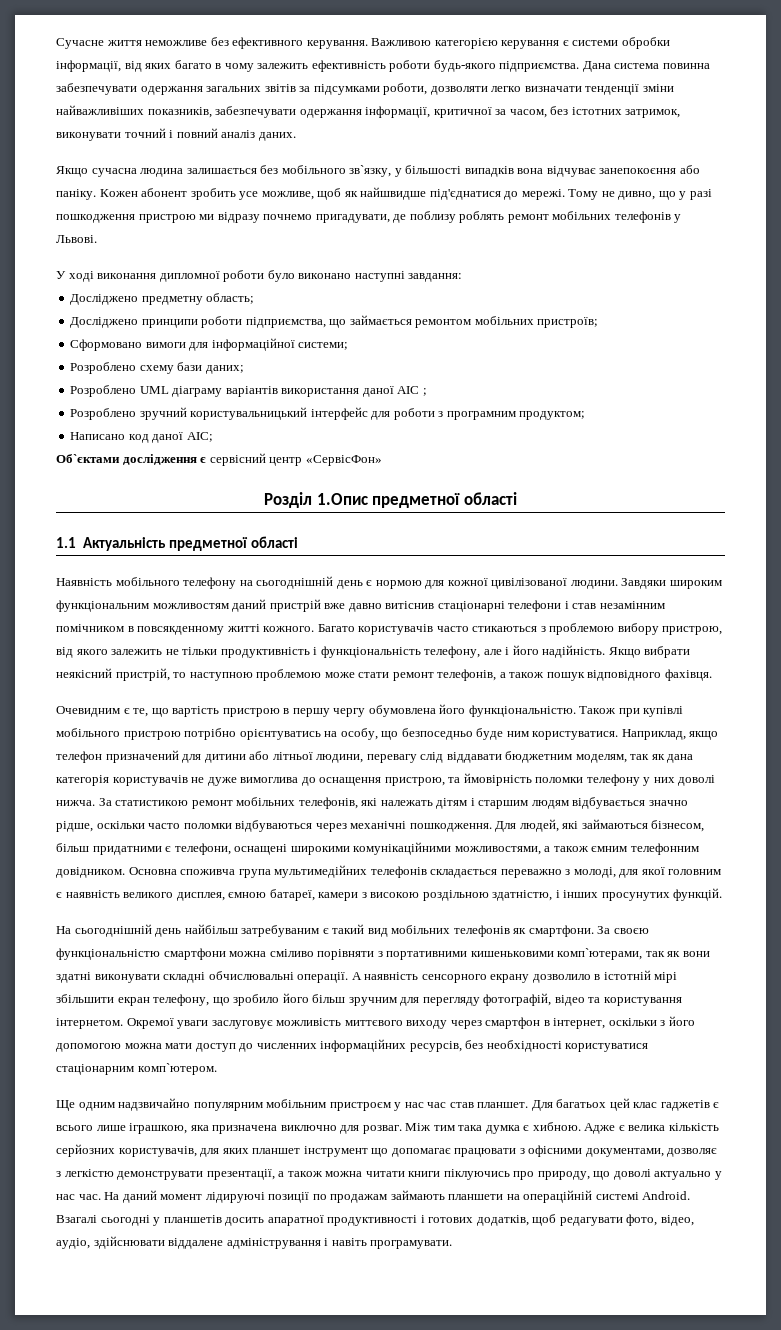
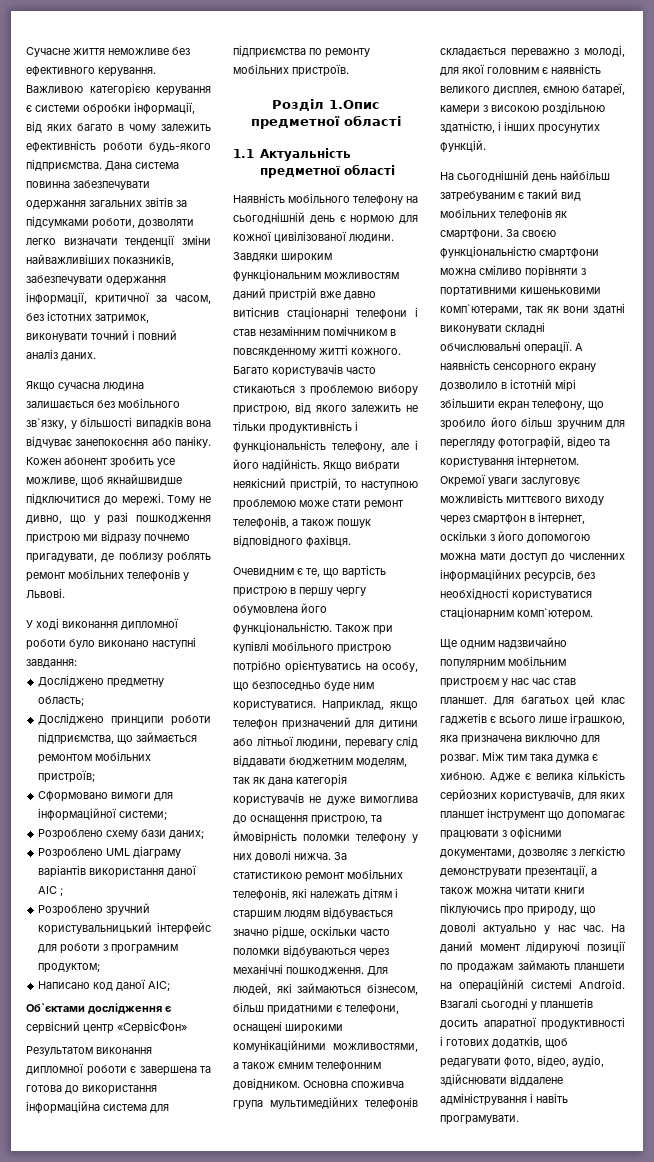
[344,187,501,200] як найшвидше під'єднатися -> [107,474,182,486] [26,493,100,505] якнайшвидше підключитися
(382, 460) none -> [26,1046,152,1056] [26,1063,211,1076] [26,1085,157,1095] [26,1101,169,1114] [233,45,370,58] [233,64,349,77] // Результатом виконання дипломної роботи є завершена та готова до використання інформаційна система для підприємства по ремонту мобільних пристроїв.

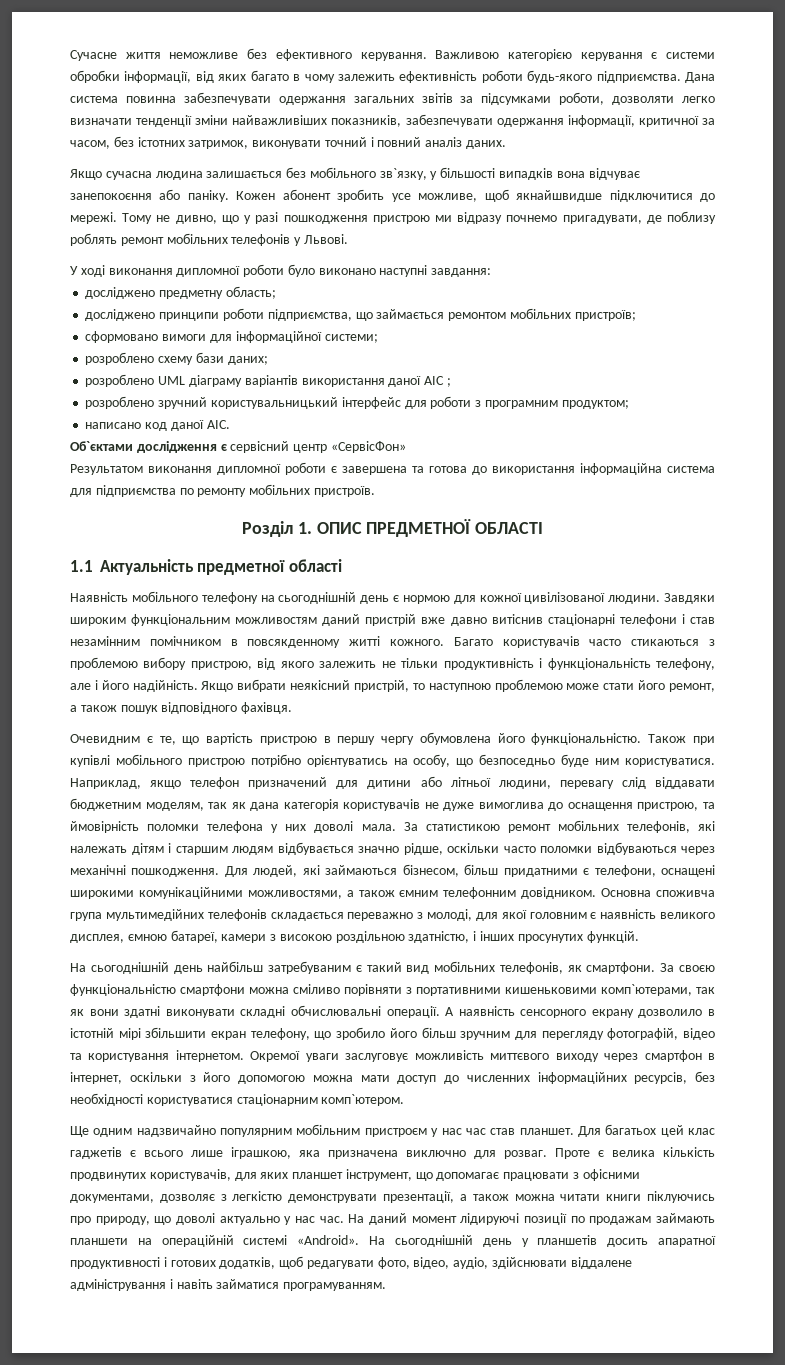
[38,675,105,687] Досліджено -> [85,287,156,299] досліджено
[38,713,105,725] Досліджено -> [85,309,156,321] досліджено
[38,791,109,802] Сформовано -> [85,331,159,343] сформовано
[38,829,104,840] Розроблено -> [85,352,155,365] розроблено
[38,848,104,859] Розроблено -> [85,374,155,387] розроблено
[38,905,104,916] Розроблено -> [85,396,155,409] розроблено
[38,981,91,989] Написано -> [85,422,142,429] написано
[148,981,171,991] АІС; -> [206,420,230,429] АІС.
[328,100,380,109] [250,115,401,129] 1.Опис предметної області -> [297,519,543,537] 1. ОПИС ПРЕДМЕТНОЇ ОБЛАСТІ
[364,500,404,510] [233,516,289,529] ремонт телефонів, -> [638,680,715,692] його ремонт,
[356,833,406,844] телефону -> [207,821,264,833] телефона
[294,853,331,860] нижча. -> [361,824,396,831] мала.
[499,208,552,221] телефонів -> [499,962,563,974] телефонів,
[482,751,598,763] [440,772,520,782] Між тим така думка є хибною. Адже -> [555,1148,590,1159] Проте
[440,789,497,802] серйозних -> [70,1172,146,1181] продвинутих
[487,808,546,821] інструмент -> [345,1169,412,1181] інструмент,
[579,979,625,989] [440,998,528,1010] Android. Взагалі сьогодні -> [297,1235,512,1247] «Android». На сьогоднішній день
[440,1115,519,1125] програмувати. -> [216,1279,387,1291] займатися програмуванням.

